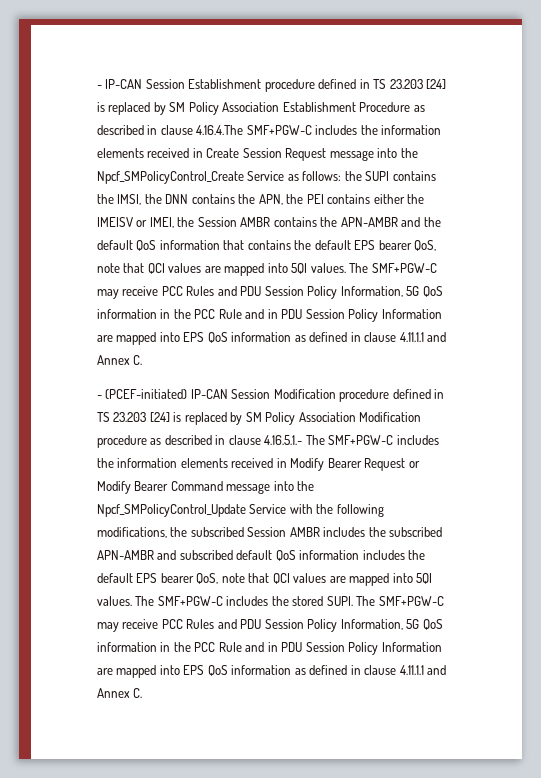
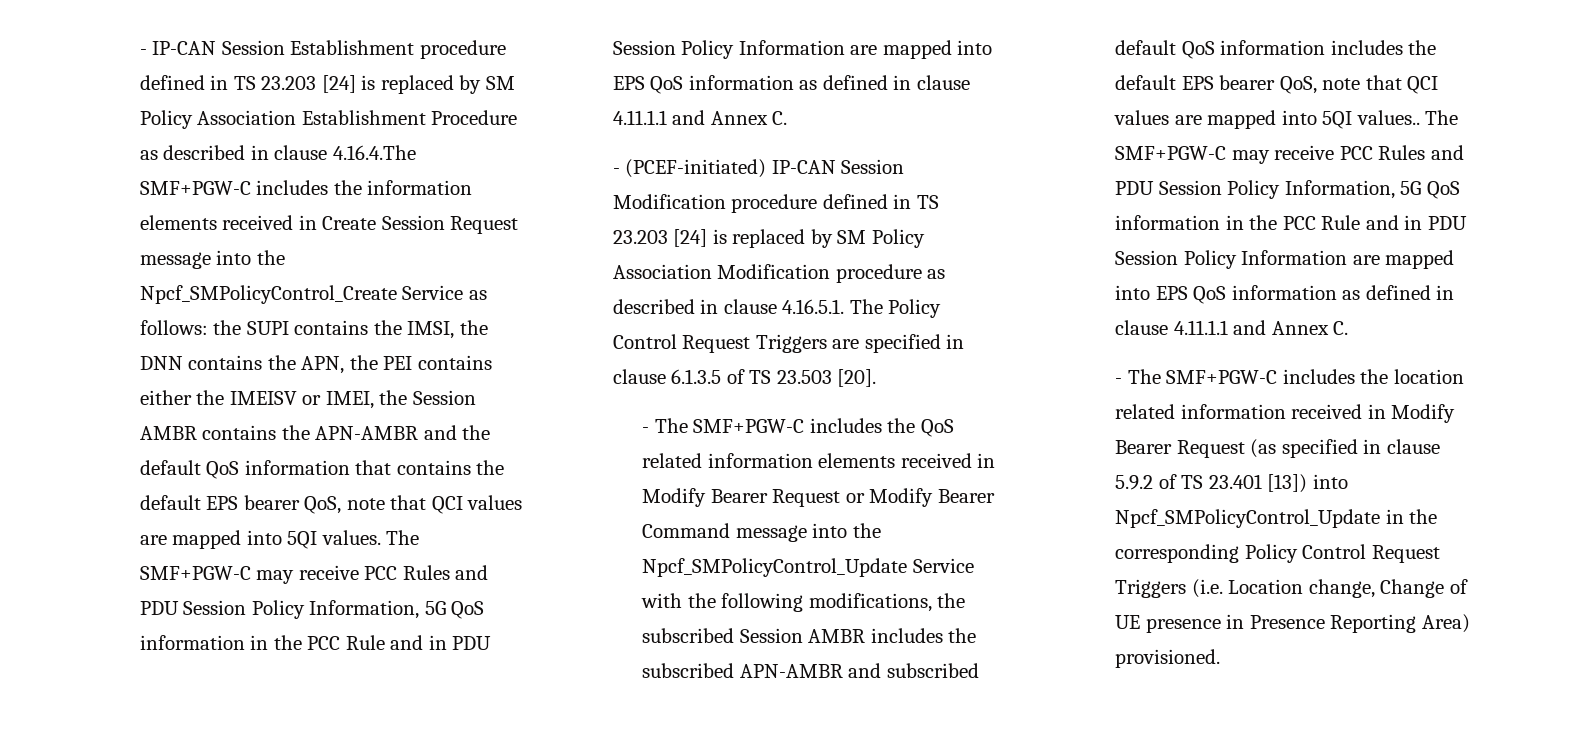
[264,435,439,445] [96,458,114,468] 4.16.5.1.- The SMF+PGW-C includes the -> [782,299,942,318] [612,334,965,353] [612,369,877,387] [642,418,954,437] [642,453,703,468] 4.16.5.1. The Policy Control Request Triggers are specified in clause 6.1.3.5 of TS 23.503 [20]. // - The SMF+PGW-C includes the QoS related
[96,596,353,606] values. The SMF+PGW-C includes the stored SUPI. -> [1356,110,1420,125] values..
(143, 693) none -> [1115,369,1464,384] [1115,404,1456,423] [1115,439,1440,458] [1115,474,1348,493] [1115,509,1438,528] [1115,544,1440,563] [1115,579,1468,598] [1115,614,1470,633] [1115,649,1221,668] // - The SMF+PGW-C includes the location related information received in Modify Bearer Request (as specified in clause 5.9.2 of TS 23.401 [13]) into Npcf_SMPolicyControl_Update in the corresponding Policy Control Request Triggers (i.e. Location change, Change of UE presence in Presence Reporting Area) provisioned.

